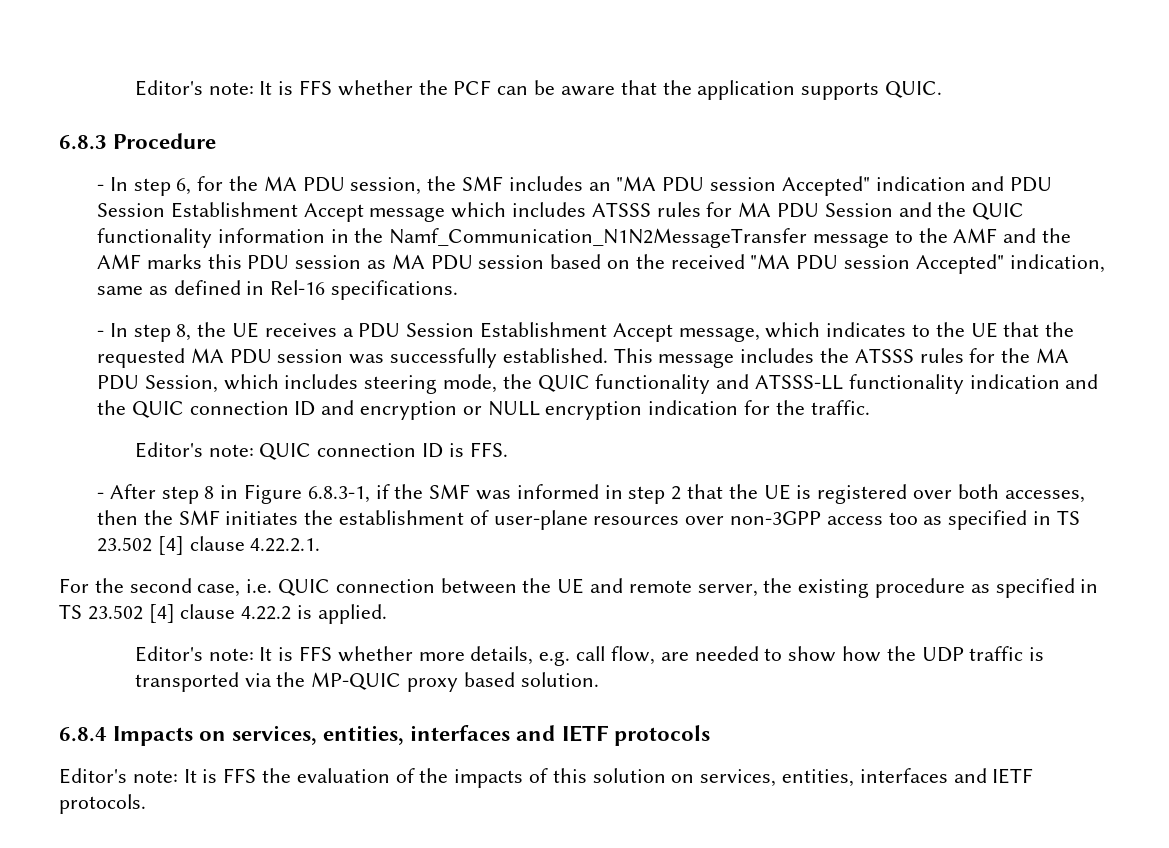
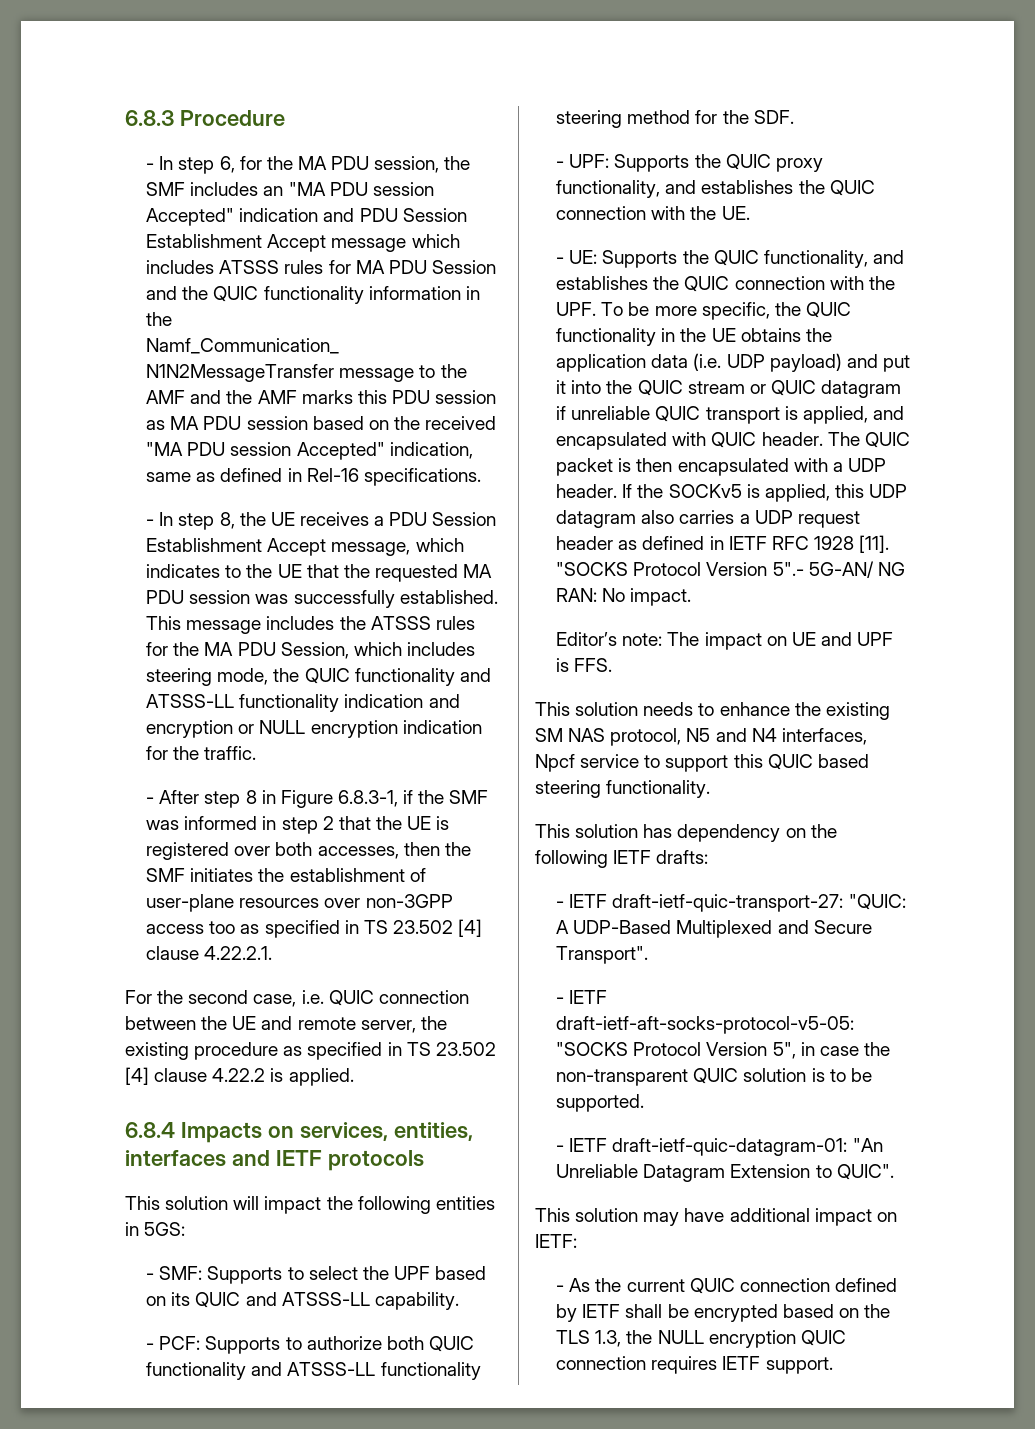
[134,80,942,100] Editor's note: It is FFS whether the PCF can be aware that the application supports QUIC. // -> (125, 118) none
[96,400,355,418] the QUIC connection ID and -> (460, 701) none
[134,442,508,460] // Editor's note: QUIC connection ID is FFS. -> (257, 753) none
[134,646,1045,666] [134,672,599,692] // Editor's note: It is FFS whether more details, e.g. call flow, are needed to show how the UDP traffic is transported via the MP-QUIC proxy based solution. -> (354, 1077) none
[59,768,1034,788] [59,794,146,814] Editor's note: It is FFS the evaluation of the impacts of this solution on services, entities, interfaces and IETF protocols. -> [125,1196,495,1214] [125,1222,186,1236] [146,1266,487,1284] [146,1292,459,1310] [146,1336,474,1354] [146,1362,481,1380] [556,110,794,128] [556,154,823,172] [556,180,875,198] [556,206,750,220] [556,250,904,268] [556,276,895,292] [556,302,851,320] [556,328,832,346] [556,353,910,372] [556,380,902,398] [556,406,904,424] [556,432,910,450] [556,458,886,476] [556,484,908,502] [556,510,860,528] [556,535,890,553] [556,561,905,578] [556,588,692,606] [556,632,894,650] [556,658,613,672] [535,702,890,720] [535,728,867,746] [535,754,869,772] [535,780,711,798] [535,824,837,842] [535,850,709,868] [556,894,906,912] [556,920,872,938] [556,946,649,964] [556,990,608,1004] [556,1016,855,1034] [556,1042,890,1059] [556,1068,872,1086] [556,1094,645,1112] [556,1138,883,1156] [556,1164,894,1182] [535,1208,897,1226] [535,1234,577,1248] [556,1278,897,1294] [556,1304,891,1322] [556,1330,846,1348] [556,1356,833,1374] This solution will impact the following entities in 5GS: // - SMF: Supports to select the UPF based on its QUIC and ATSSS-LL capability. // - PCF: Supports to authorize both QUIC functionality and ATSSS-LL functionality steering method for the SDF. // - UPF: Supports the QUIC proxy functionality, and establishes the QUIC connection with the UE. // - UE: Supports the QUIC functionality, and establishes the QUIC connection with the UPF. To be more specific, the QUIC functionality in the UE obtains the application data (i.e. UDP payload) and put it into the QUIC stream or QUIC datagram if unreliable QUIC transport is applied, and encapsulated with QUIC header. The QUIC packet is then encapsulated with a UDP header. If the SOCKv5 is applied, this UDP datagram also carries a UDP request header as defined in IETF RFC 1928 [11]. "SOCKS Protocol Version 5".- 5G-AN/ NG RAN: No impact. // Editor’s note: The impact on UE and UPF is FFS. // This solution needs to enhance the existing SM NAS protocol, N5 and N4 interfaces, Npcf service to support this QUIC based steering functionality. // This solution has dependency on the following IETF drafts: // - IETF draft-ietf-quic-transport-27: "QUIC: A UDP-Based Multiplexed and Secure Transport". // - IETF draft-ietf-aft-socks-protocol-v5-05: "SOCKS Protocol Version 5", in case the non-transparent QUIC solution is to be supported. // - IETF draft-ietf-quic-datagram-01: "An Unreliable Datagram Extension to QUIC". // This solution may have additional impact on IETF: // - As the current QUIC connection defined by IETF shall be encrypted based on the TLS 1.3, the NULL encryption QUIC connection requires IETF support.

